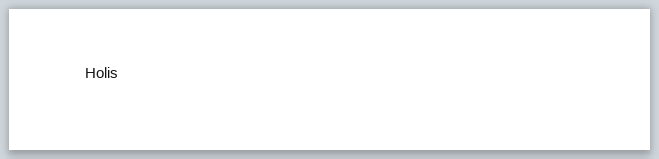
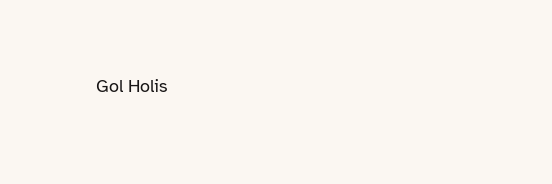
(85, 72) none -> [96,80,124,92] Gol

